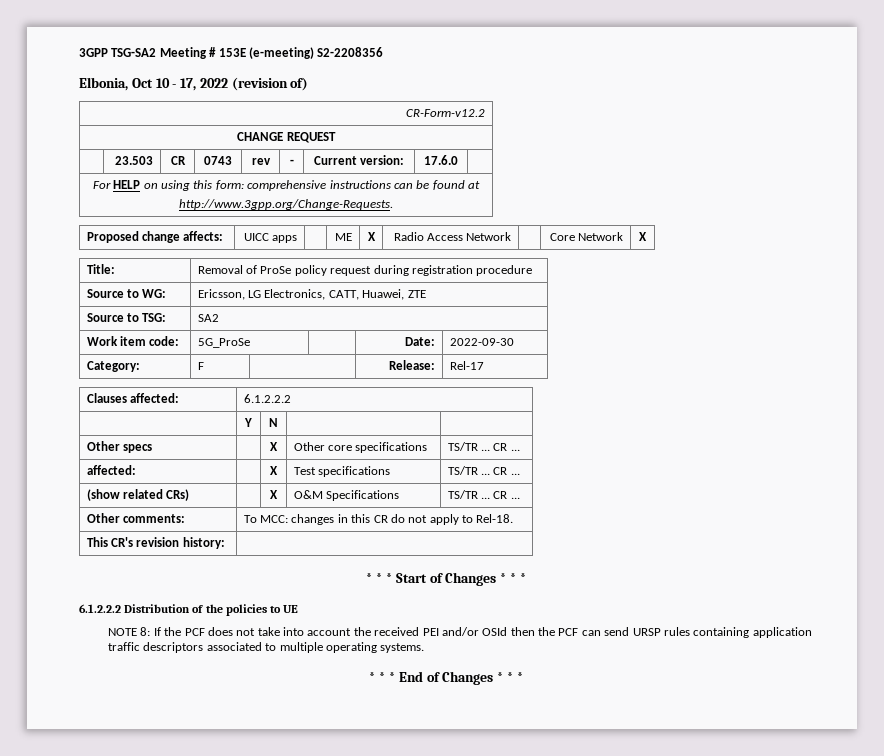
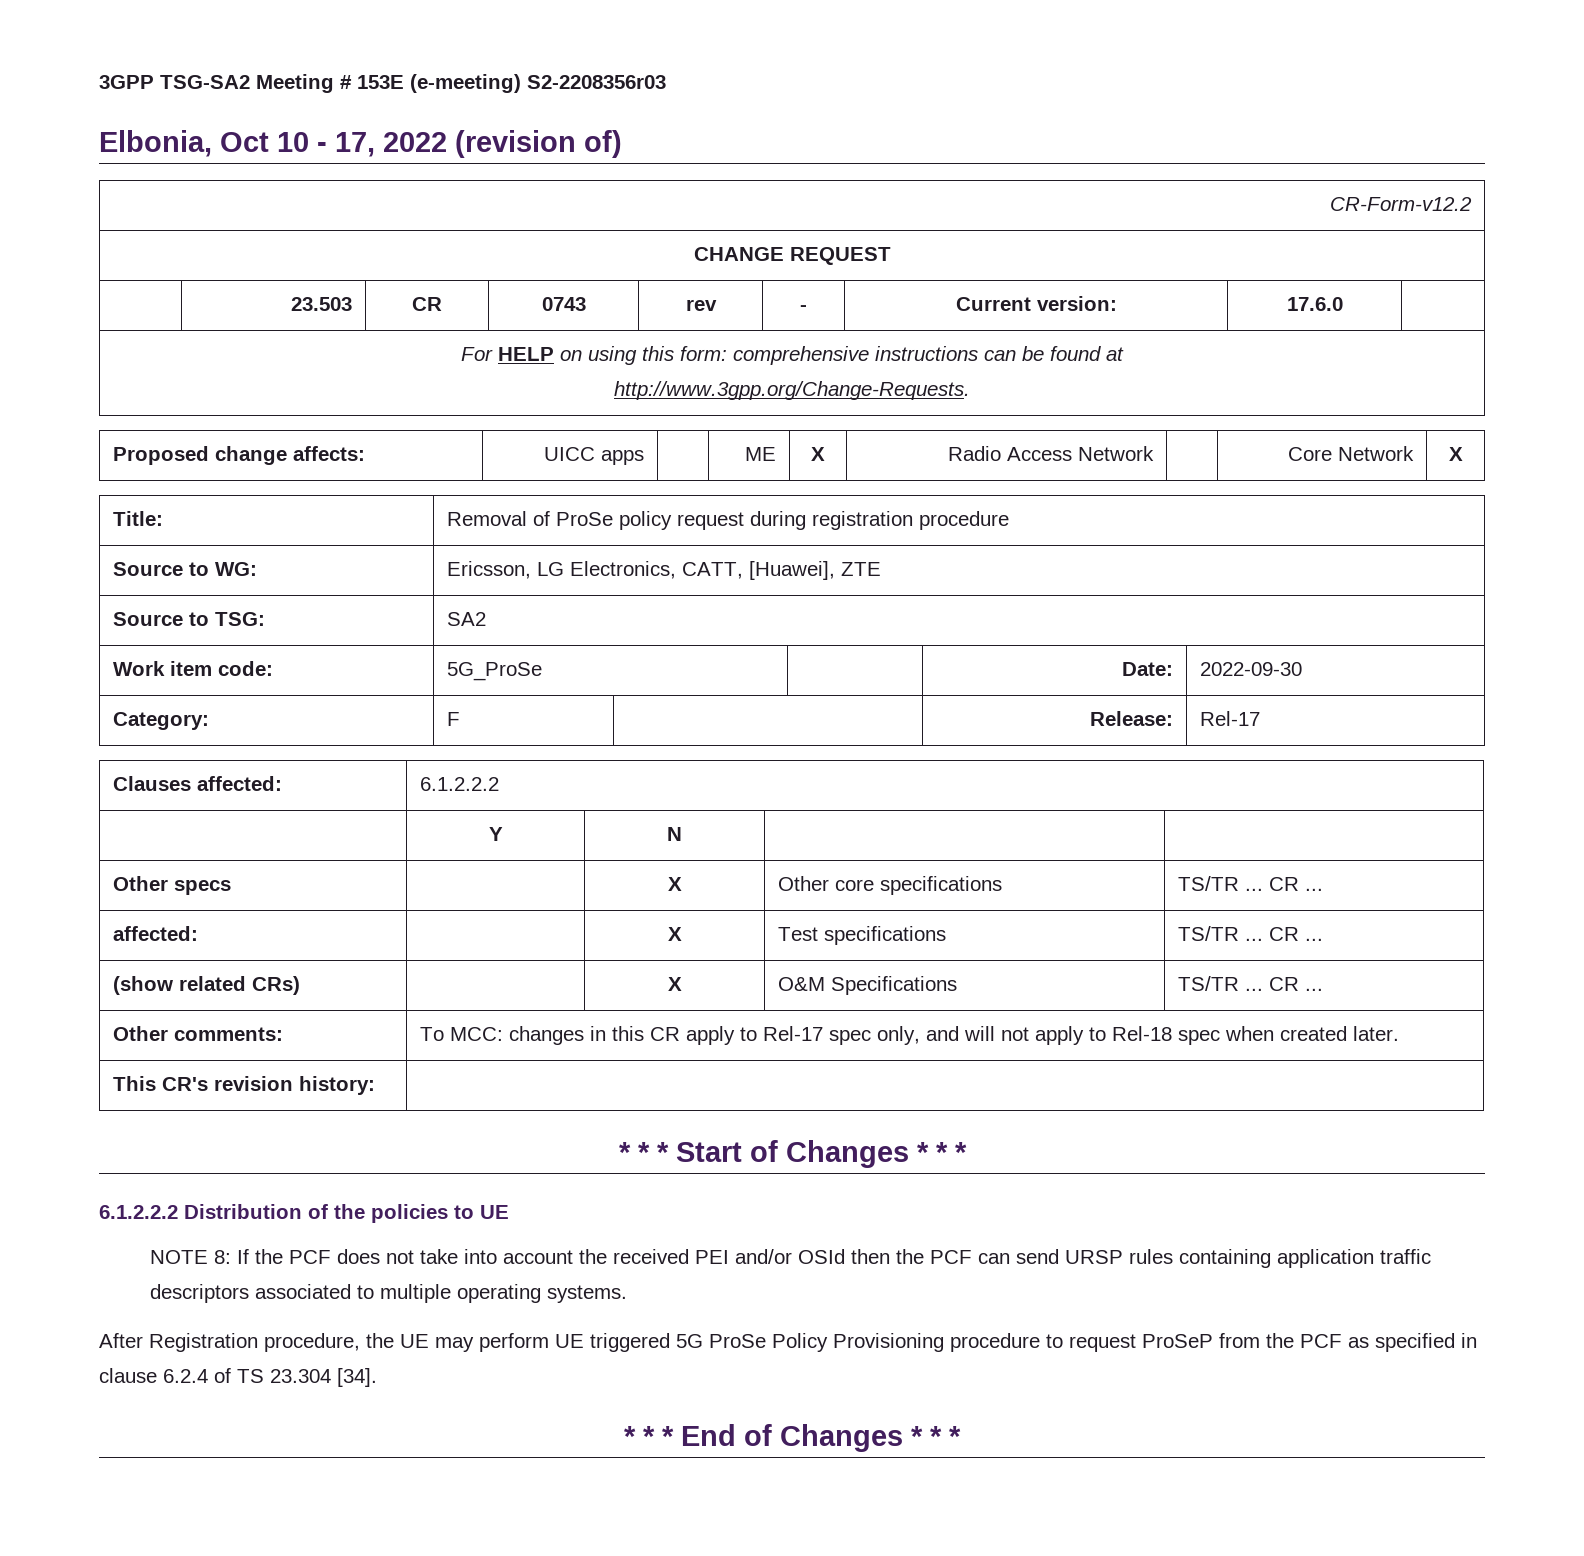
[317,47,384,57] S2-2208356 -> [527,75,666,89] S2-2208356r03
[362,289,405,300] Huawei, -> [748,561,835,580] [Huawei],
[390,514,514,525] do not apply to Rel-18. -> [685,1026,1399,1045] apply to Rel-17 spec only, and will not apply to Rel-18 spec when created later.
(425, 648) none -> [99,1333,1477,1352] [99,1368,377,1387] // After Registration procedure, the UE may perform UE triggered 5G ProSe Policy Provisioning procedure to request ProSeP from the PCF as specified in clause 6.2.4 of TS 23.304 [34].

